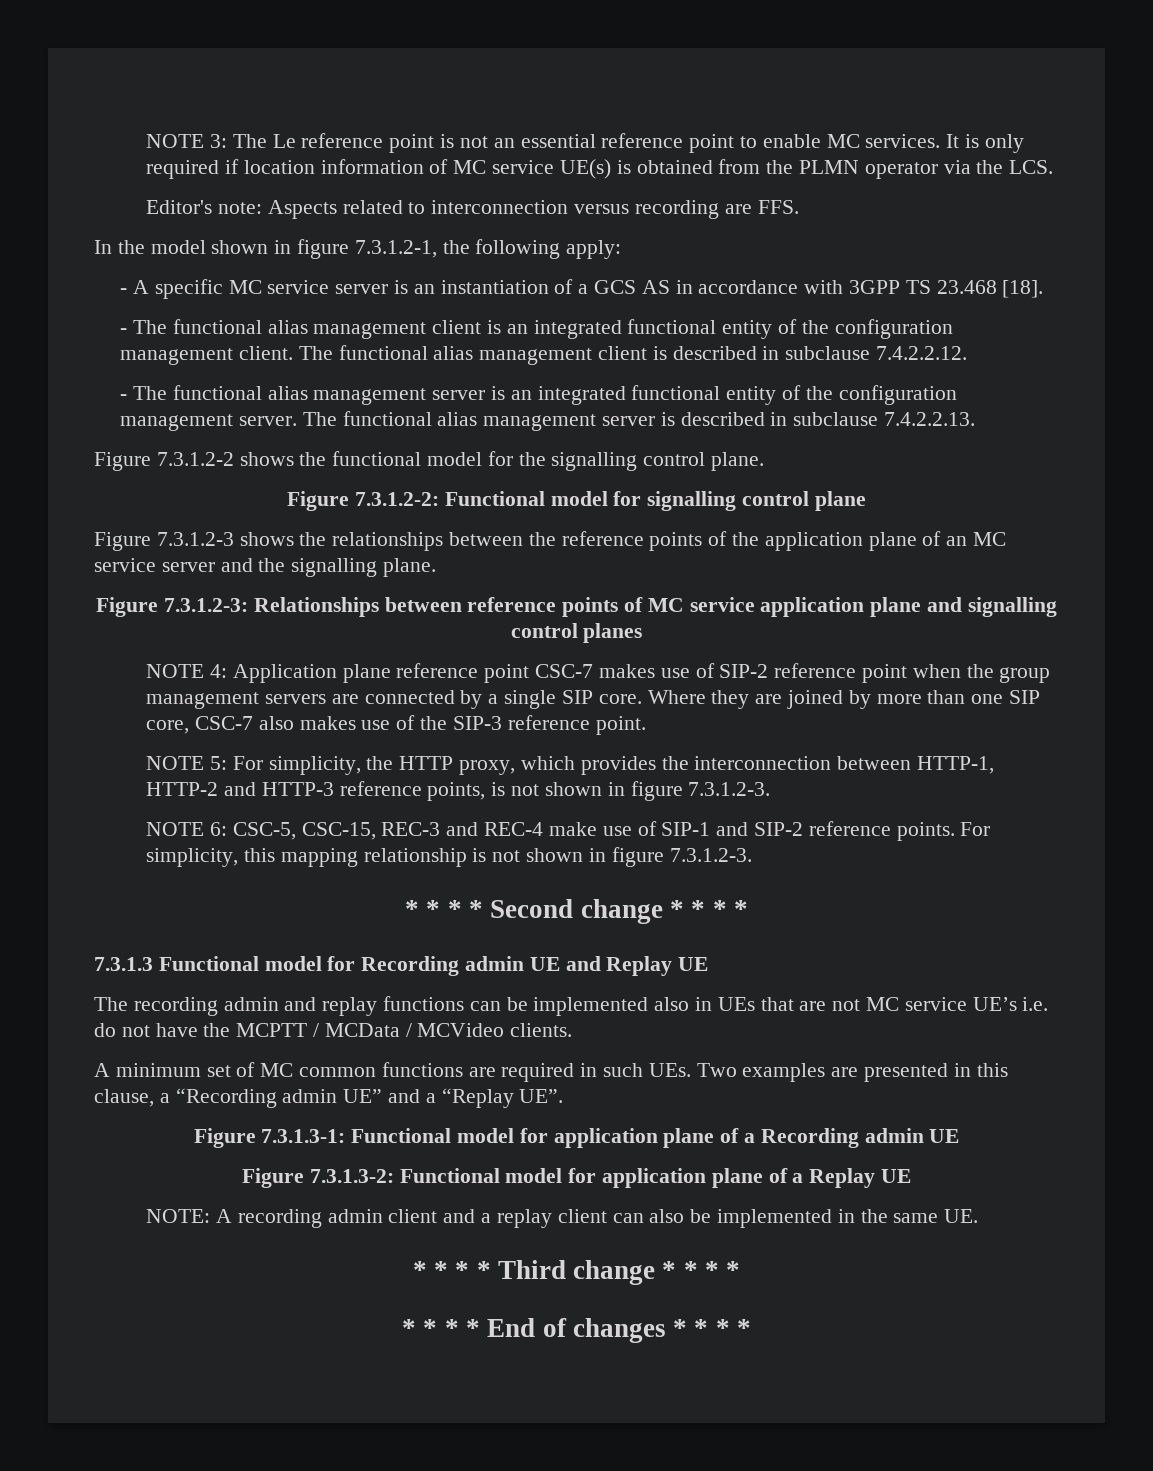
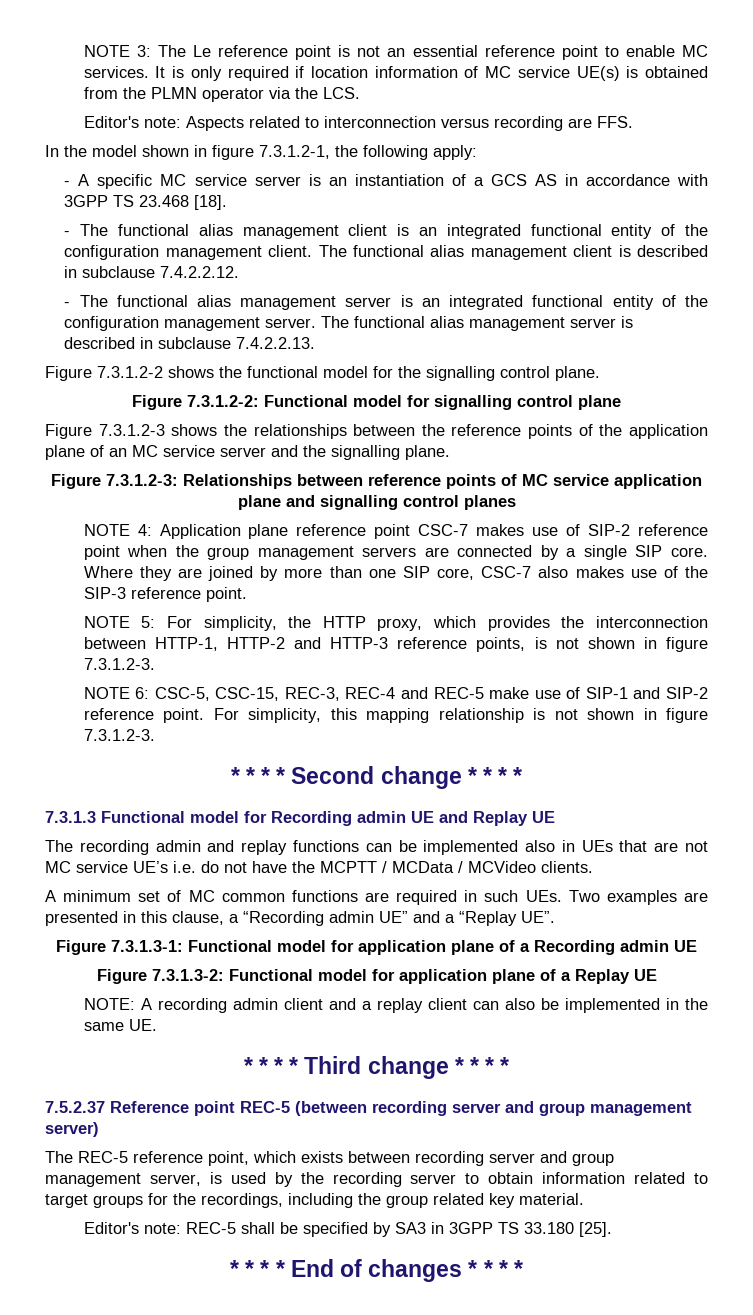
[381,822,544,836] REC-3 and REC-4 -> [284,687,484,701] REC-3, REC-4 and REC-5
[896,822,955,841] points. -> [163,708,205,723] point.
(741, 1270) none -> [45,1101,692,1116] [45,1122,99,1137] [45,1151,614,1166] [45,1172,708,1187] [45,1193,584,1208] [83,1222,612,1237] // 7.5.2.37 Reference point REC-5 (between recording server and group management server) // The REC-5 reference point, which exists between recording server and group management server, is used by the recording server to obtain information related to target groups for the recordings, including the group related key material. // Editor's note: REC-5 shall be specified by SA3 in 3GPP TS 33.180 [25].

